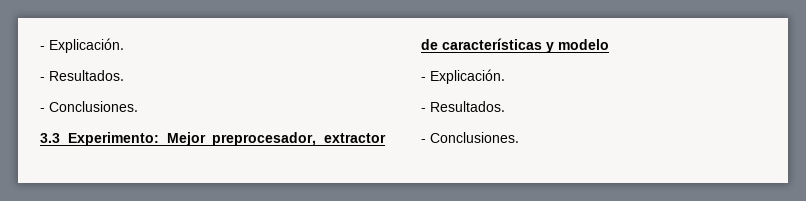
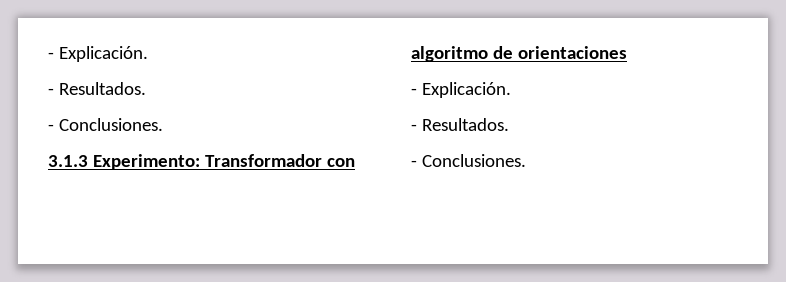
[40,132,386,146] [421,38,609,53] 3.3 Experimento: Mejor preprocesador, extractor de características y modelo -> [48,154,355,170] [411,46,627,62] 3.1.3 Experimento: Transformador con algoritmo de orientaciones

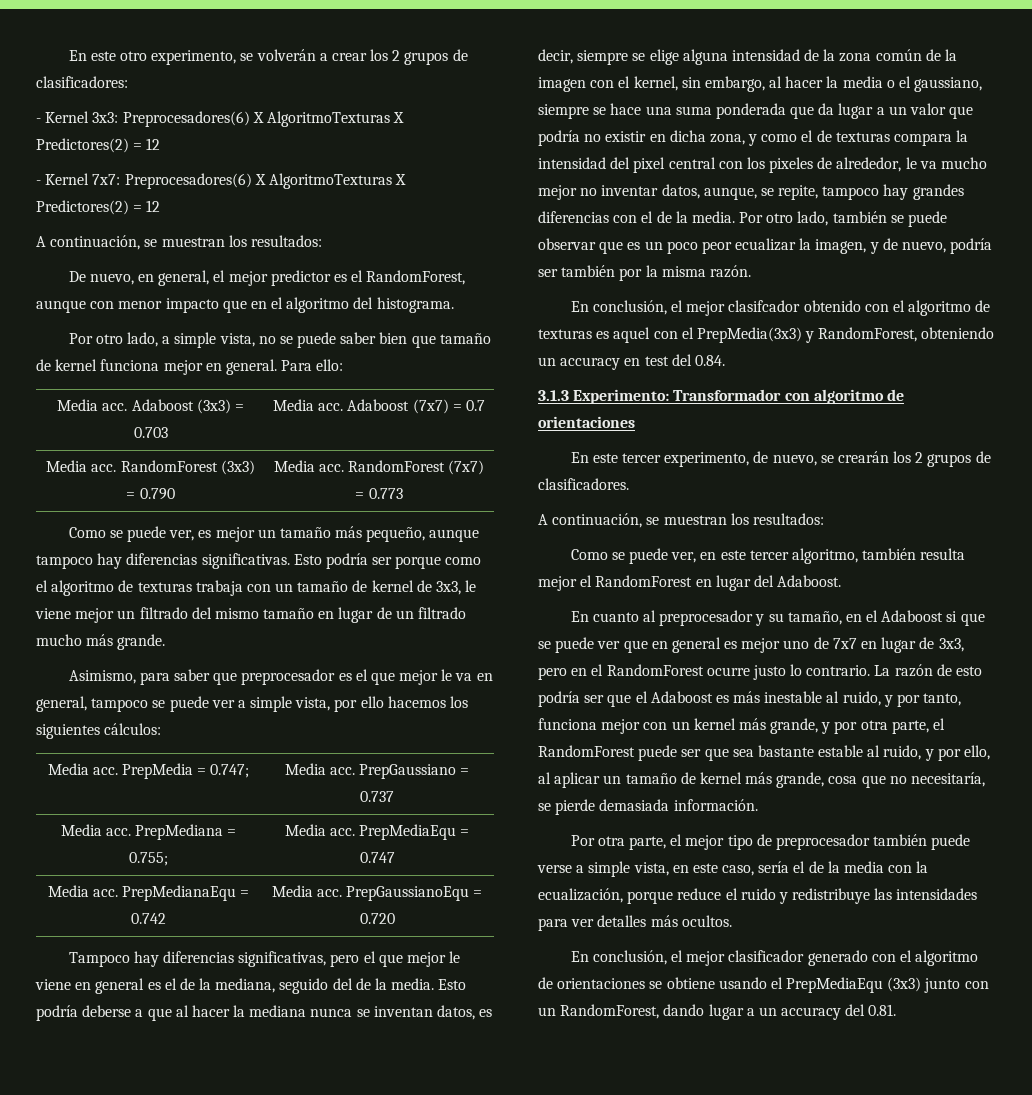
[48,46,148,62] [48,82,146,95] [48,118,163,131] - Explicación. // - Resultados. // - Conclusiones. -> [68,49,468,65] [36,76,128,88] [36,111,405,127] [36,138,161,153] [36,173,407,189] [36,200,161,215] [36,235,322,250] [68,270,466,286] [36,297,454,313] [68,332,491,348] [36,359,344,375] [57,399,244,414] [133,427,168,438] [273,399,485,414] [46,460,255,475] [126,488,175,500] [273,460,485,475] [355,488,403,499] [68,526,480,542] [36,553,482,569] [36,580,477,596] [35,607,467,623] [36,634,166,650] [68,669,493,685] [36,696,469,712] [36,723,162,739] [47,763,250,779] [284,763,470,779] [360,791,394,802] [60,824,237,840] [129,852,168,866] [284,824,470,840] [359,852,395,863] [47,885,250,901] [131,913,166,924] [271,885,483,901] [359,913,395,924] [68,951,461,967] [35,978,467,994] [36,1005,493,1021] [538,49,958,65] [538,76,983,92] [538,103,974,119] [538,130,969,146] [538,157,988,173] [538,184,964,200] [538,211,948,227] [538,238,993,254] [538,265,751,281] [570,300,991,316] [538,327,995,343] [538,354,725,370] En este otro experimento, se volverán a crear los 2 grupos de clasificadores: // - Kernel 3x3: Preprocesadores(6) X AlgoritmoTexturas X Predictores(2) = 12 // - Kernel 7x7: Preprocesadores(6) X AlgoritmoTexturas X Predictores(2) = 12 // A continuación, se muestran los resultados: // De nuevo, en general, el mejor predictor es el RandomForest, aunque con menor impacto que en el algoritmo del histograma. // Por otro lado, a simple vista, no se puede saber bien que tamaño de kernel funciona mejor en general. Para ello: // Media acc. Adaboost (3x3) = 0.703 | Media acc. Adaboost (7x7) = 0.7 // Media acc. RandomForest (3x3) = 0.790 | Media acc. RandomForest (7x7) = 0.773 // Como se puede ver, es mejor un tamaño más pequeño, aunque tampoco hay diferencias significativas. Esto podría ser porque como el algoritmo de texturas trabaja con un tamaño de kernel de 3x3, le viene mejor un filtrado del mismo tamaño en lugar de un filtrado mucho más grande. // Asimismo, para saber que preprocesador es el que mejor le va en general, tampoco se puede ver a simple vista, por ello hacemos los siguientes cálculos: // Media acc. PrepMedia = 0.747; | Media acc. PrepGaussiano = 0.737 // Media acc. PrepMediana = 0.755; | Media acc. PrepMediaEqu = 0.747 // Media acc. PrepMedianaEqu = 0.742 | Media acc. PrepGaussianoEqu = 0.720 // Tampoco hay diferencias significativas, pero el que mejor le viene en general es el de la mediana, seguido del de la media. Esto podría deberse a que al hacer la mediana nunca se inventan datos, es decir, siempre se elige alguna intensidad de la zona común de la imagen con el kernel, sin embargo, al hacer la media o el gaussiano, siempre se hace una suma ponderada que da lugar a un valor que podría no existir en dicha zona, y como el de texturas compara la intensidad del pixel central con los pixeles de alrededor, le va mucho mejor no inventar datos, aunque, se repite, tampoco hay grandes diferencias con el de la media. Por otro lado, también se puede observar que es un poco peor ecualizar la imagen, y de nuevo, podría ser también por la misma razón. // En conclusión, el mejor clasifcador obtenido con el algoritmo de texturas es aquel con el PrepMedia(3x3) y RandomForest, obteniendo un accuracy en test del 0.84.
[411,82,511,98] [411,118,509,131] [411,154,526,167] - Explicación. // - Resultados. // - Conclusiones. -> [570,451,991,467] [538,478,629,490] [538,513,824,528] [570,548,966,564] [538,575,842,591] [570,610,985,626] [538,637,964,653] [538,664,983,680] [538,691,962,707] [538,718,946,734] [538,745,991,761] [538,772,986,788] [538,799,758,815] [570,834,971,850] [537,861,929,877] [538,888,978,904] [538,915,732,931] [570,950,979,966] [538,977,989,993] [538,1004,897,1020] En este tercer experimento, de nuevo, se crearán los 2 grupos de clasificadores. // A continuación, se muestran los resultados: // Como se puede ver, en este tercer algoritmo, también resulta mejor el RandomForest en lugar del Adaboost. // En cuanto al preprocesador y su tamaño, en el Adaboost si que se puede ver que en general es mejor uno de 7x7 en lugar de 3x3, pero en el RandomForest ocurre justo lo contrario. La razón de esto podría ser que el Adaboost es más inestable al ruido, y por tanto, funciona mejor con un kernel más grande, y por otra parte, el RandomForest puede ser que sea bastante estable al ruido, y por ello, al aplicar un tamaño de kernel más grande, cosa que no necesitaría, se pierde demasiada información. // Por otra parte, el mejor tipo de preprocesador también puede verse a simple vista, en este caso, sería el de la media con la ecualización, porque reduce el ruido y redistribuye las intensidades para ver detalles más ocultos. // En conclusión, el mejor clasificador generado con el algoritmo de orientaciones se obtiene usando el PrepMediaEqu (3x3) junto con un RandomForest, dando lugar a un accuracy del 0.81.

